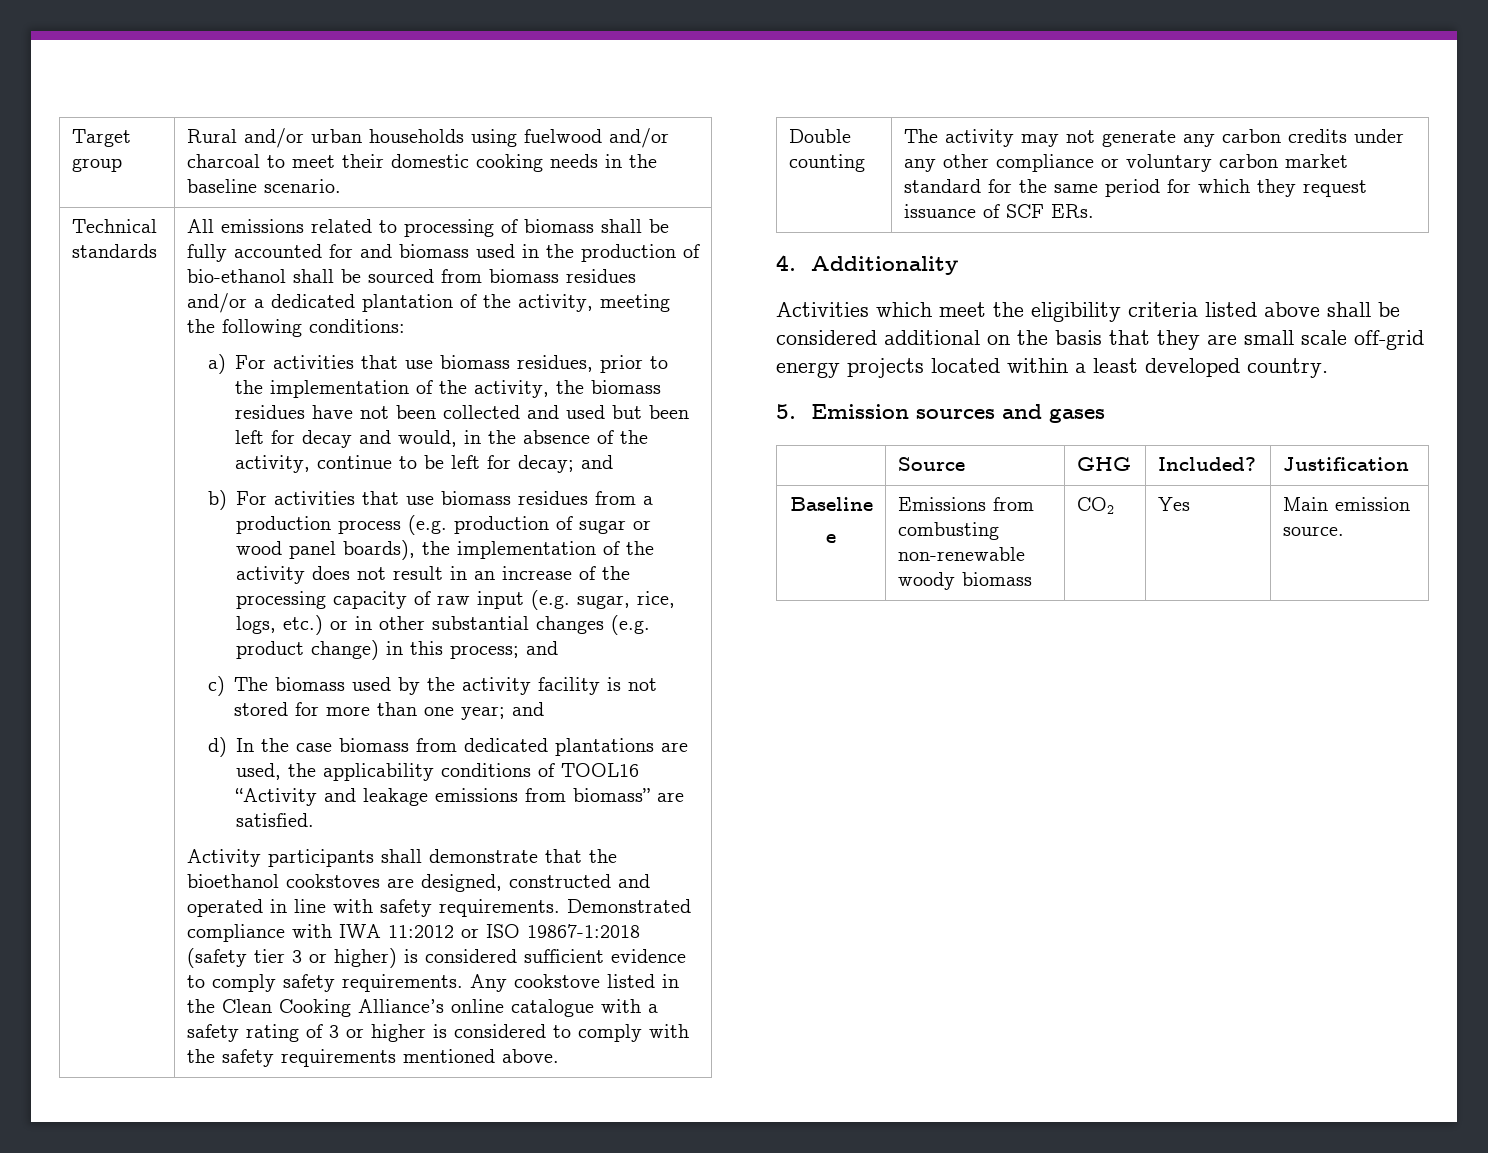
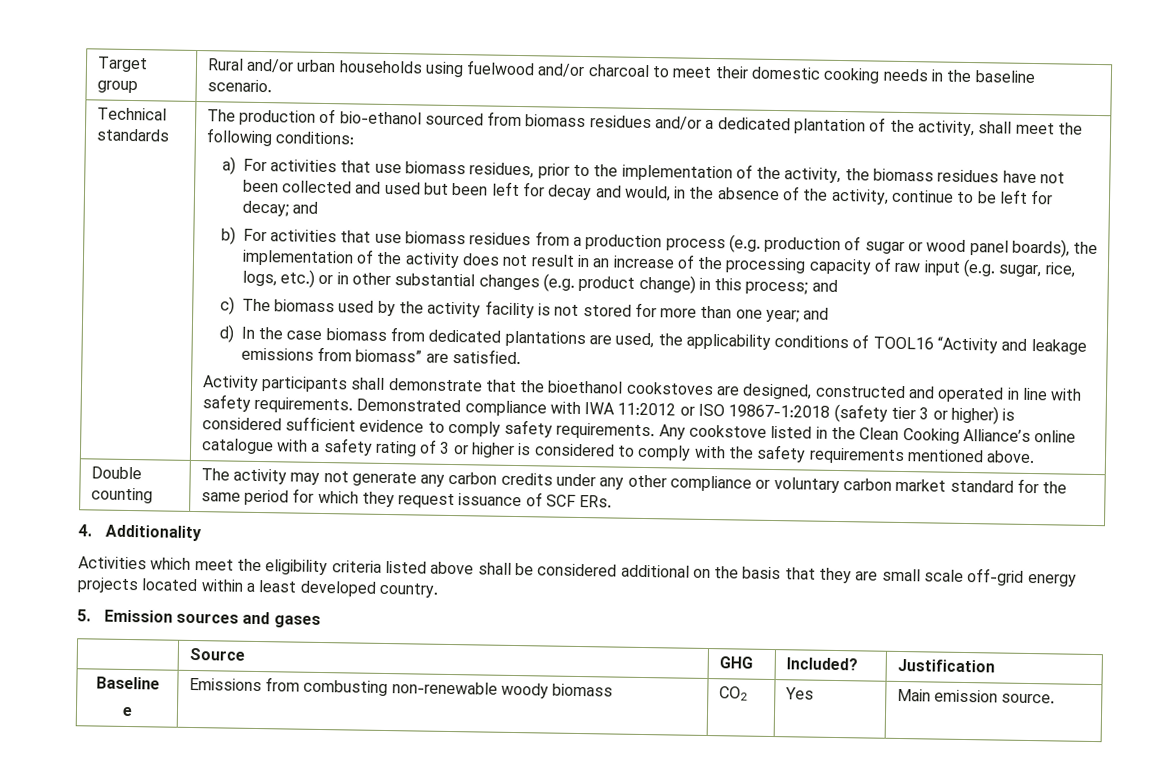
[186,219,669,237] [186,244,574,262] All emissions related to processing of biomass shall be fully accounted for and biomass used in the -> [206,109,236,122] The
[292,269,361,283] shall be -> (422, 118) none
[599,294,670,312] meeting -> [978,121,1055,135] shall meet

